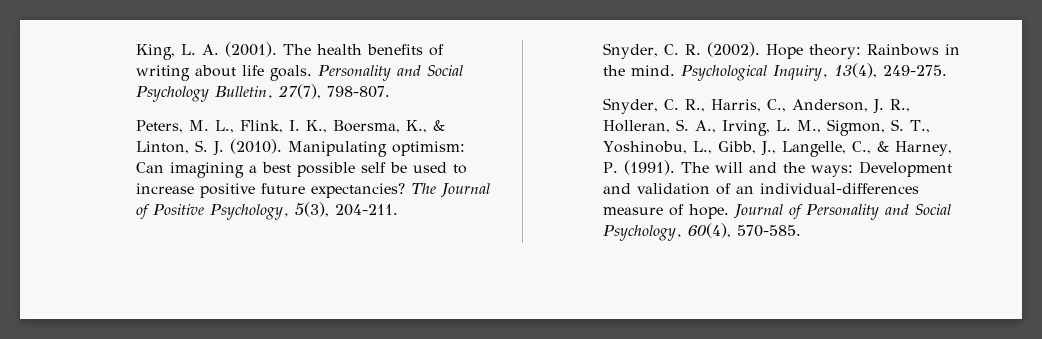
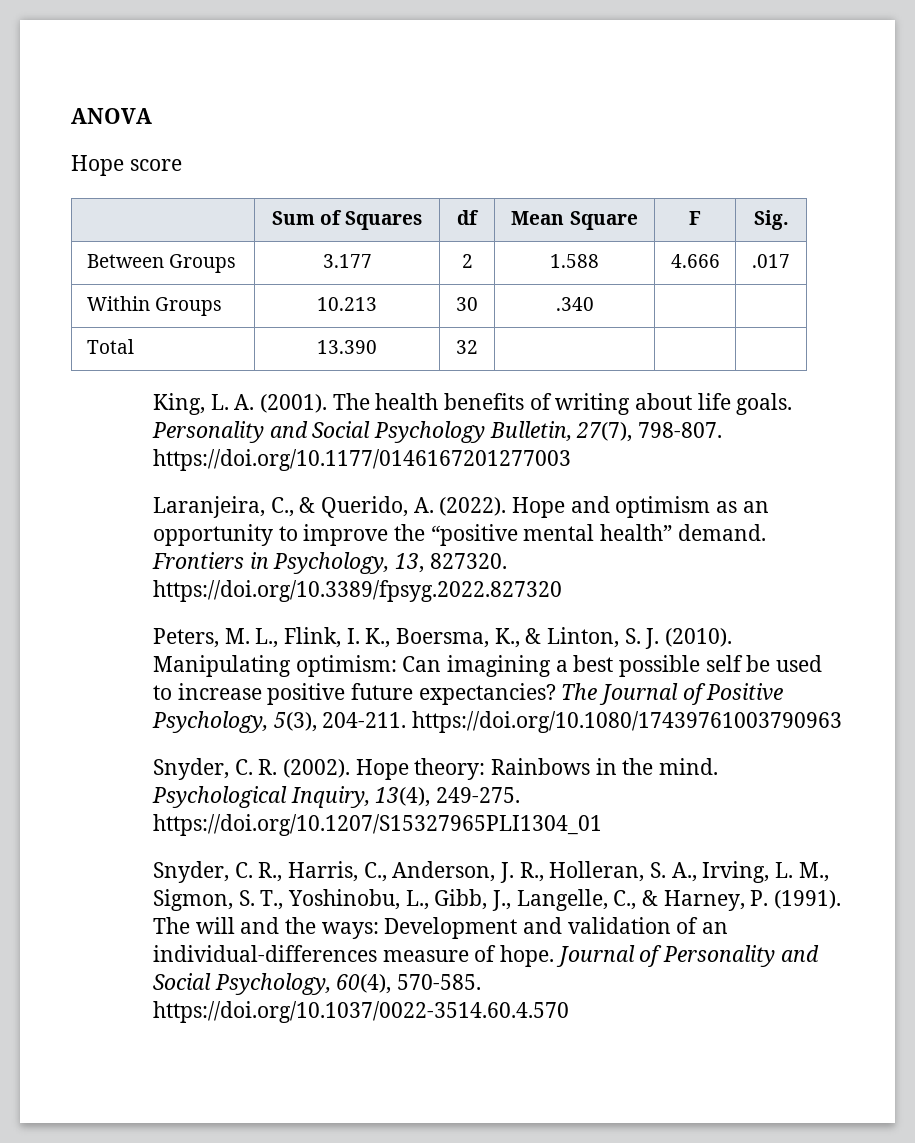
(136, 52) none -> [71,108,152,124] [71,155,182,176] [271,210,423,230] [457,210,479,225] [511,211,638,230] [689,211,701,225] [753,210,789,230] [86,254,236,273] [322,254,372,268] [461,254,473,268] [550,254,599,268] [670,254,720,268] [752,254,790,268] [86,296,222,316] [317,297,377,311] [456,297,478,311] [555,297,594,311] [86,339,134,354] [317,340,377,354] [456,340,478,354] ANOVA // Hope score // | Sum of Squares | df | Mean Square | F | Sig. // Between Groups | 3.177 | 2 | 1.588 | 4.666 | .017 // Within Groups | 10.213 | 30 | .340 | | // Total | 13.390 | 32 | | | //
(391, 92) none -> [152,449,571,471] [152,496,769,518] [152,524,766,546] [151,552,507,574] [152,580,562,602] https://doi.org/10.1177/0146167201277003 // Laranjeira, C., & Querido, A. (2022). Hope and optimism as an opportunity to improve the “positive mental health” demand. Frontiers in Psychology, 13, 827320. https://doi.org/10.3389/fpsyg.2022.827320
(399, 210) none -> [411,711,842,733] https://doi.org/10.1080/17439761003790963
(948, 70) none -> [152,814,602,836] https://doi.org/10.1207/S15327965PLI1304_01
(802, 231) none -> [152,1001,569,1023] https://doi.org/10.1037/0022-3514.60.4.570

